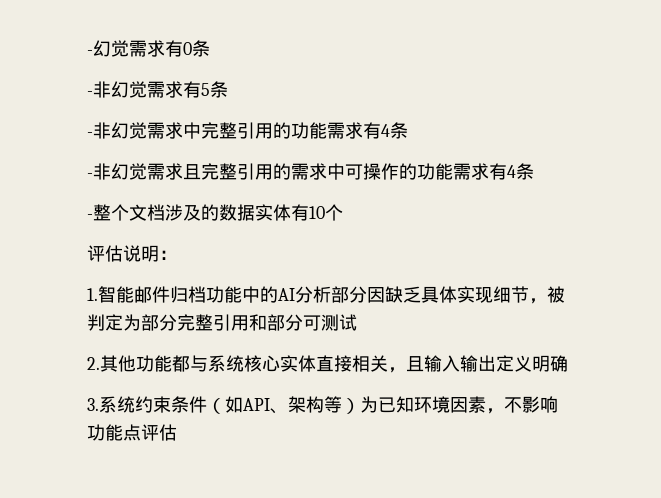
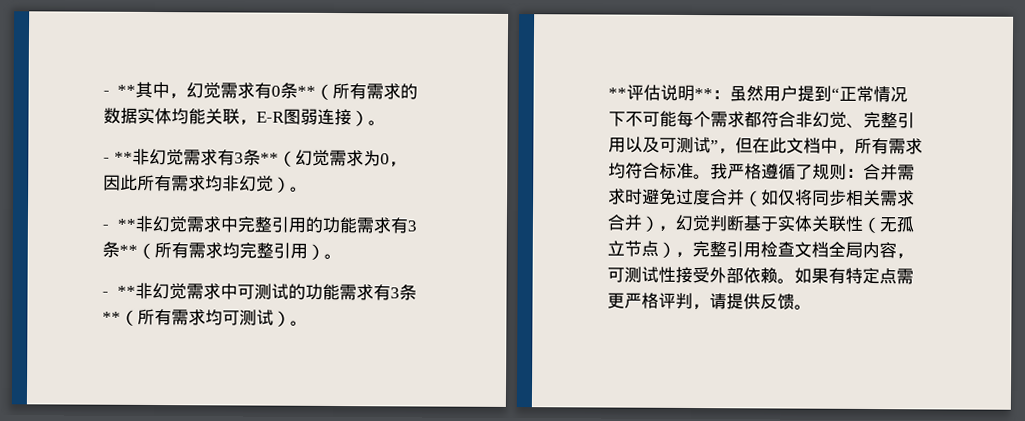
[87,50,93,55] - -> [103,81,188,100] - **其中，
[87,91,93,96] // - -> [297,82,418,100] [103,107,386,127] [103,151,133,163] **（所有需求的数据实体均能关联，E-R图弱连接）。 // - **
[201,81,228,98] [87,132,93,137] 5条 // - -> [233,149,407,168] [103,174,308,193] [102,218,137,230] 3条**（幻觉需求为0，因此所有需求均非幻觉）。 // - **
[381,122,408,139] [87,163,534,180] [87,204,343,221] 4条 // -非幻觉需求且完整引用的需求中可操作的功能需求有4条 // -整个文档涉及的数据实体有10个 // -> [407,220,417,232] [102,241,342,260] [102,282,417,301] [102,308,308,327] [608,87,627,99] 3条**（所有需求均完整引用）。 // - **非幻觉需求中可测试的功能需求有3条**（所有需求均可测试）。 // **
[159,250,177,260] [87,286,565,304] [87,314,357,331] [87,355,568,373] [87,396,558,414] [87,424,177,441] ： // 1.智能邮件归档功能中的AI分析部分因缺乏具体实现细节，被判定为部分完整引用和部分可测试 // 2.其他功能都与系统核心实体直接相关，且输入输出定义明确 // 3.系统约束条件（如API、架构等）为已知环境因素，不影响功能点评估 -> [694,85,908,103] [608,110,915,129] [608,136,923,155] [608,162,915,181] [608,188,915,207] [607,214,914,234] [607,240,914,260] [607,266,914,285] [607,292,812,311] **：虽然用户提到“正常情况下不可能每个需求都符合非幻觉、完整引用以及可测试”，但在此文档中，所有需求均符合标准。我严格遵循了规则：合并需求时避免过度合并（如仅将同步相关需求合并），幻觉判断基于实体关联性（无孤立节点），完整引用检查文档全局内容，可测试性接受外部依赖。如果有特定点需更严格评判，请提供反馈。

